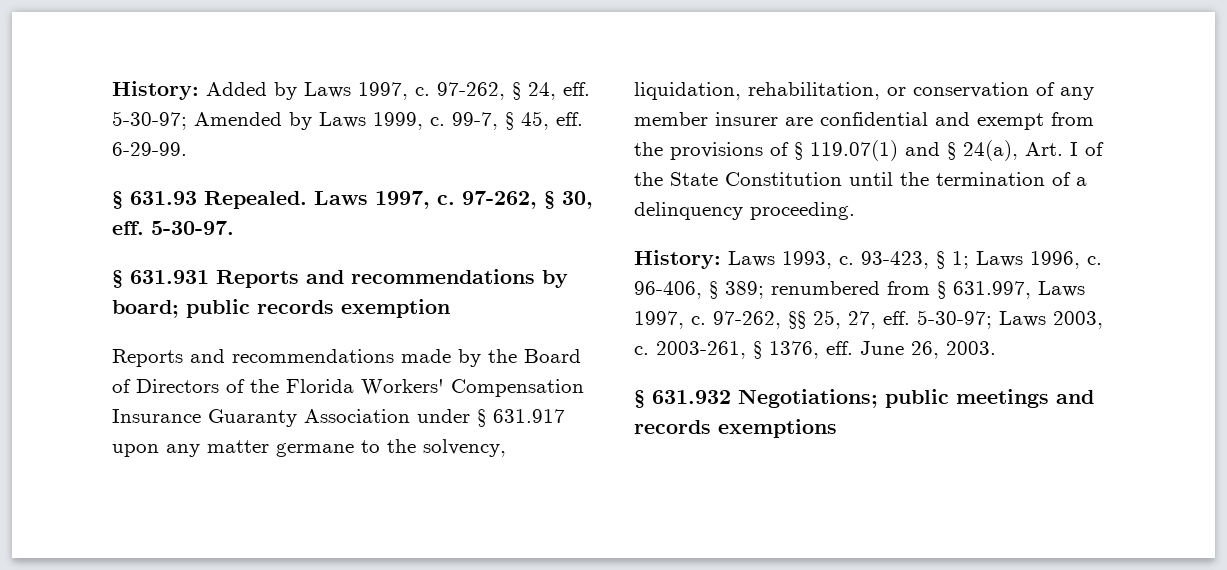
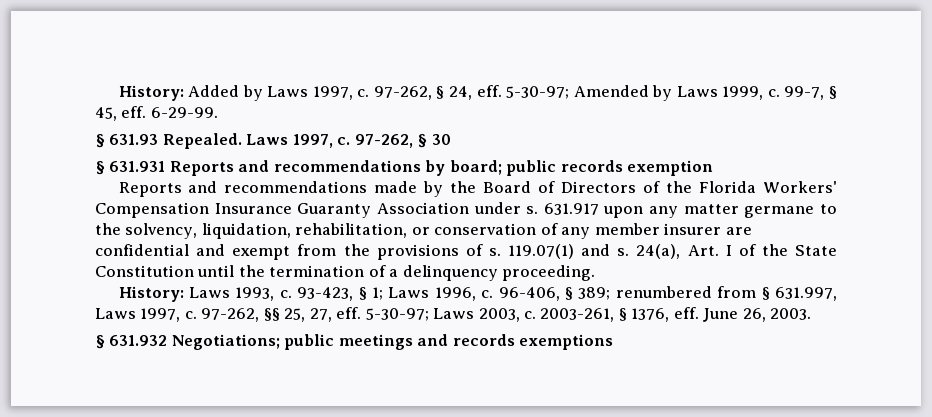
[562,191,593,209] [112,221,234,235] 30, eff. 5-30-97. -> [431,134,451,145] 30
[477,409,486,427] § -> [526,206,539,214] s.
[794,142,803,160] § -> [488,248,501,256] s.
[947,142,956,160] § -> [617,248,630,256] s.

